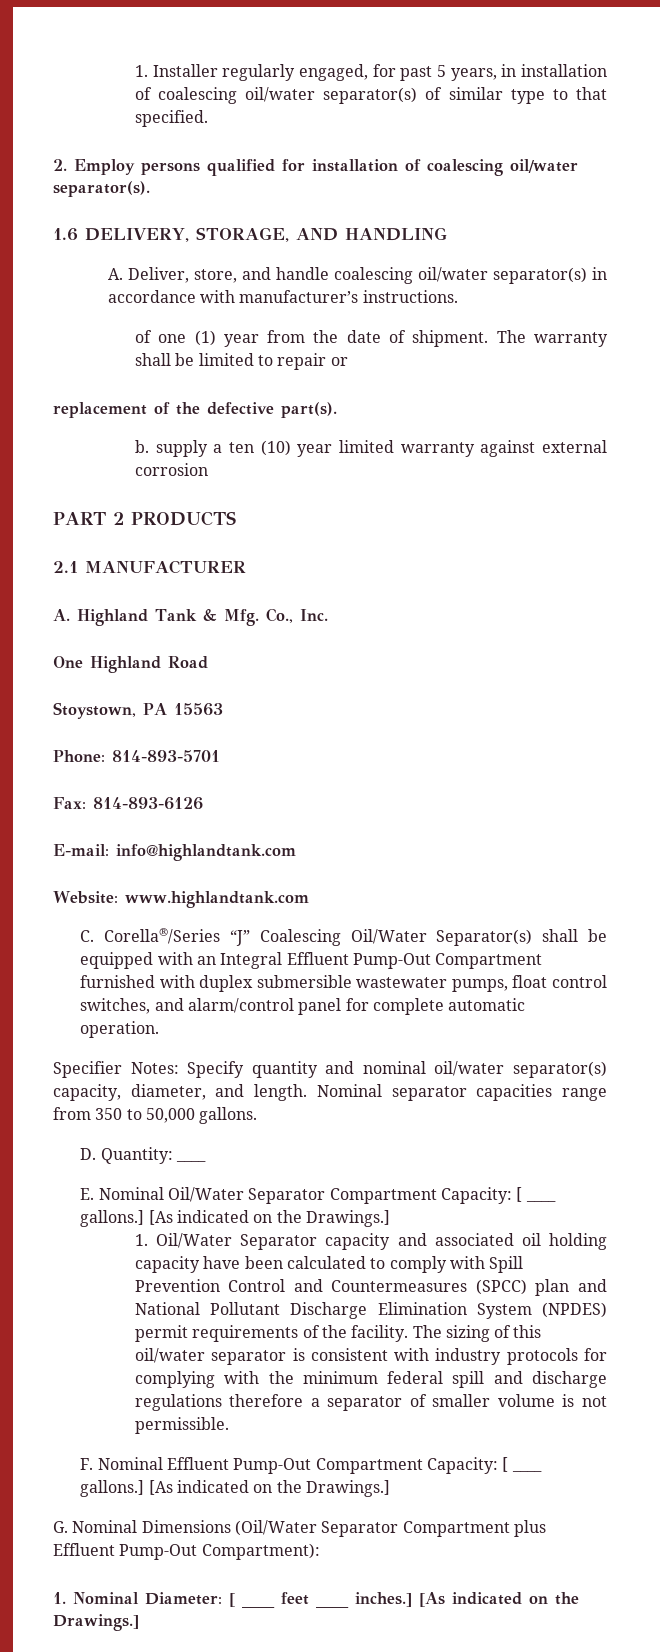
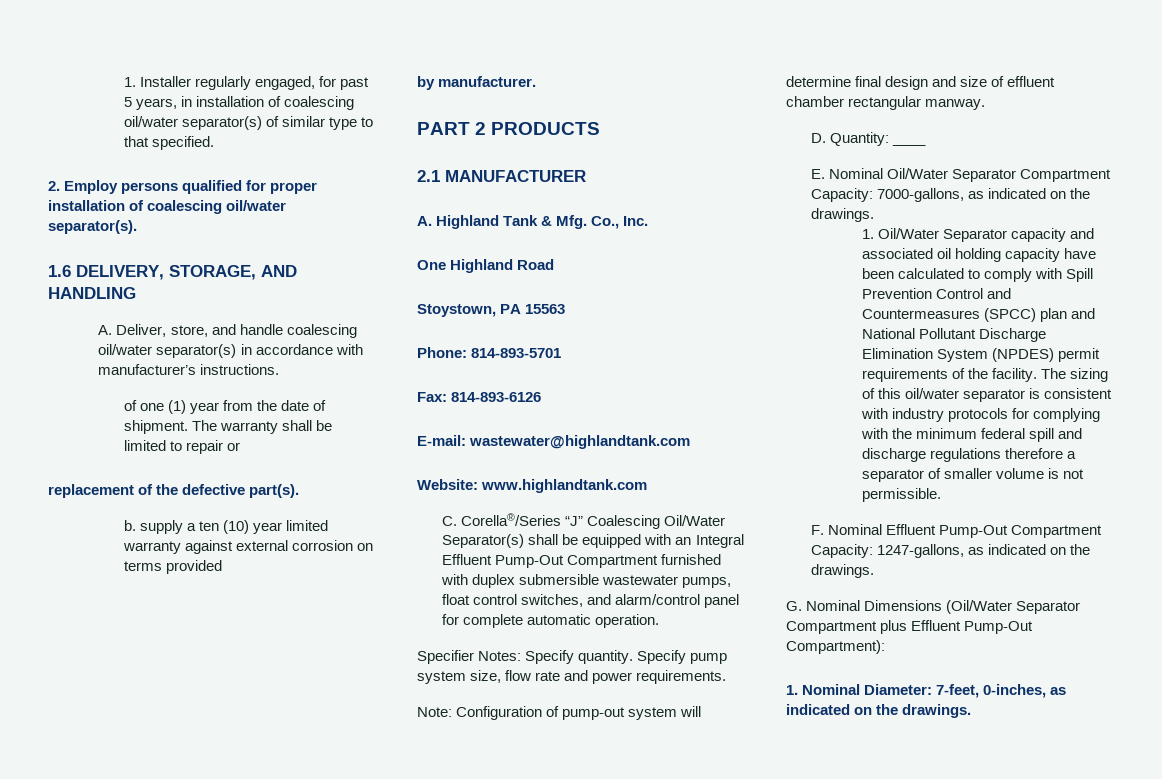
(305, 165) none -> [270,182,318,194] proper
(208, 469) none -> [356,543,373,551] [123,560,222,574] [417,76,537,90] on terms provided // by manufacturer.
[116,844,296,861] info@highlandtank.com -> [469,435,691,449] wastewater@highlandtank.com
[251,1061,607,1078] [53,1084,607,1101] [53,1107,258,1124] quantity and nominal oil/water separator(s) capacity, diameter, and length. Nominal separator capacities range from 350 to 50,000 gallons. -> [578,650,728,664] [417,670,727,684] [417,706,702,720] [786,76,1056,90] [786,96,986,110] quantity. Specify pump system size, flow rate and power requirements. // Note: Configuration of pump-out system will determine final design and size of effluent chamber rectangular manway.
[516,1187,556,1202] [80,1210,390,1227] [ ____ gallons.] [As indicated on the Drawings.] -> [877,188,1091,202] [811,208,875,222] 7000-gallons, as indicated on the drawings.
[502,1457,542,1472] [80,1480,390,1497] [ ____ gallons.] [As indicated on the Drawings.] -> [877,544,1091,558] [811,564,875,578] 1247-gallons, as indicated on the drawings.
[229,1592,579,1608] [53,1614,139,1631] [ ____ feet ____ inches.] [As indicated on the Drawings.] -> [936,684,1067,698] [786,704,972,718] 7-feet, 0-inches, as indicated on the drawings.

